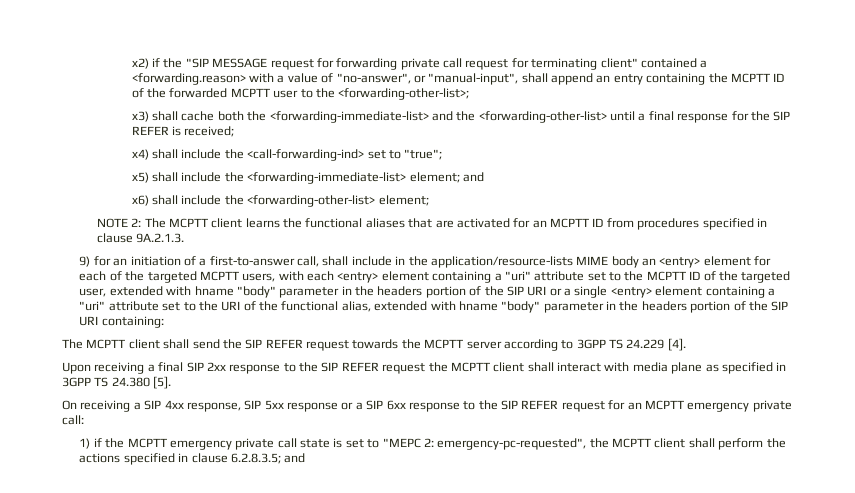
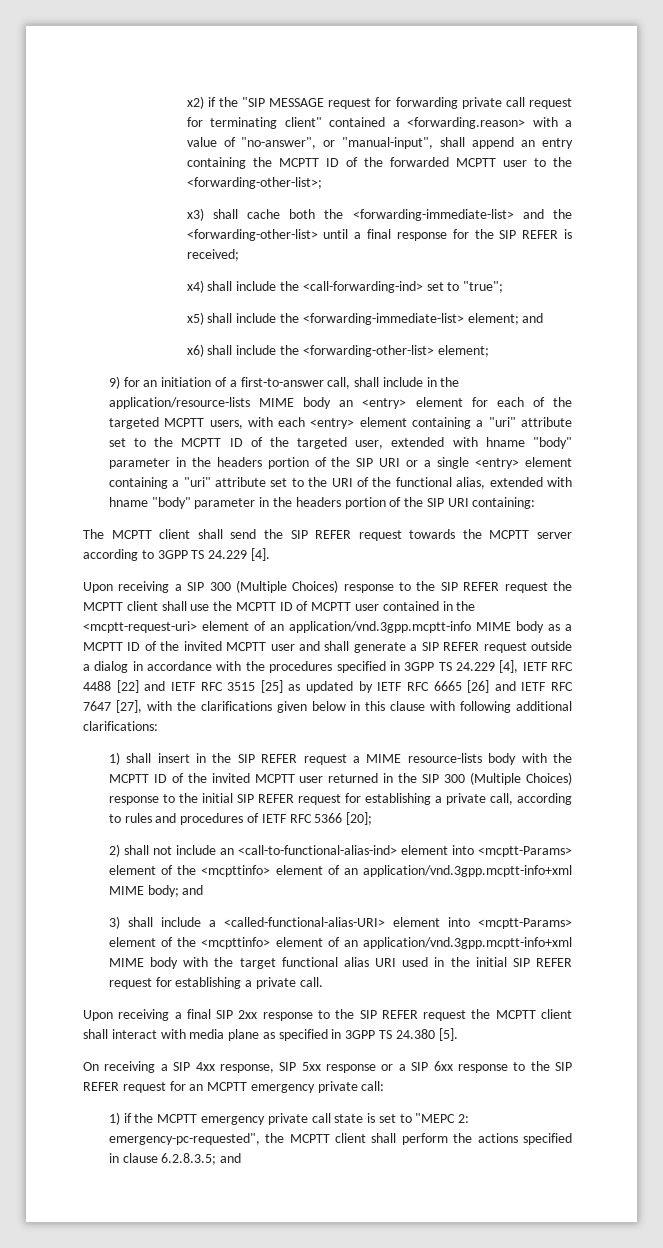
[96,218,767,230] [96,233,185,243] // NOTE 2: The MCPTT client learns the functional aliases that are activated for an MCPTT ID from procedures specified in clause 9A.2.1.3. -> (489, 351) none
(686, 344) none -> [83,580,572,593] [83,601,476,611] [83,621,572,633] [83,641,572,653] [83,660,573,673] [83,680,573,693] [83,700,573,713] [83,721,158,731] [108,752,573,765] [108,772,573,785] [108,793,572,805] [108,812,373,825] [108,844,572,857] [108,865,572,877] [108,885,204,897] [108,916,572,929] [108,937,572,949] [108,957,573,969] [108,977,323,989] // Upon receiving a SIP 300 (Multiple Choices) response to the SIP REFER request the MCPTT client shall use the MCPTT ID of MCPTT user contained in the <mcptt-request-uri> element of an application/vnd.3gpp.mcptt-info MIME body as a MCPTT ID of the invited MCPTT user and shall generate a SIP REFER request outside a dialog in accordance with the procedures specified in 3GPP TS 24.229 [4], IETF RFC 4488 [22] and IETF RFC 3515 [25] as updated by IETF RFC 6665 [26] and IETF RFC 7647 [27], with the clarifications given below in this clause with following additional clarifications: // 1) shall insert in the SIP REFER request a MIME resource-lists body with the MCPTT ID of the invited MCPTT user returned in the SIP 300 (Multiple Choices) response to the initial SIP REFER request for establishing a private call, according to rules and procedures of IETF RFC 5366 [20]; // 2) shall not include an <call-to-functional-alias-ind> element into <mcptt-Params> element of the <mcpttinfo> element of an application/vnd.3gpp.mcptt-info+xml MIME body; and // 3) shall include a <called-functional-alias-URI> element into <mcptt-Params> element of the <mcpttinfo> element of an application/vnd.3gpp.mcptt-info+xml MIME body with the target functional alias URI used in the initial SIP REFER request for establishing a private call.

